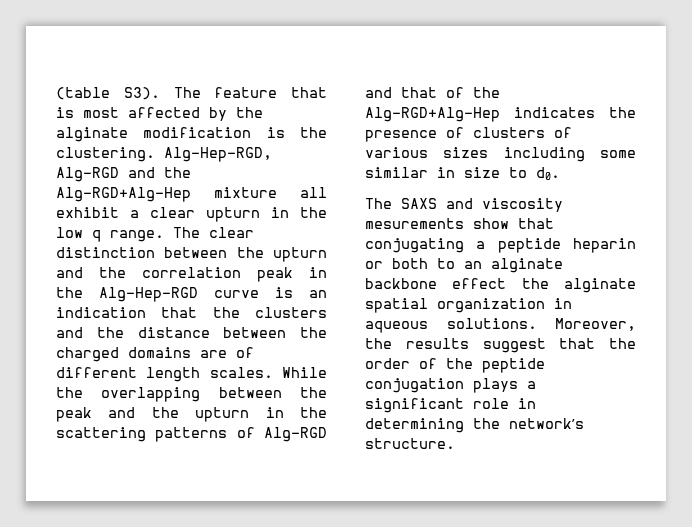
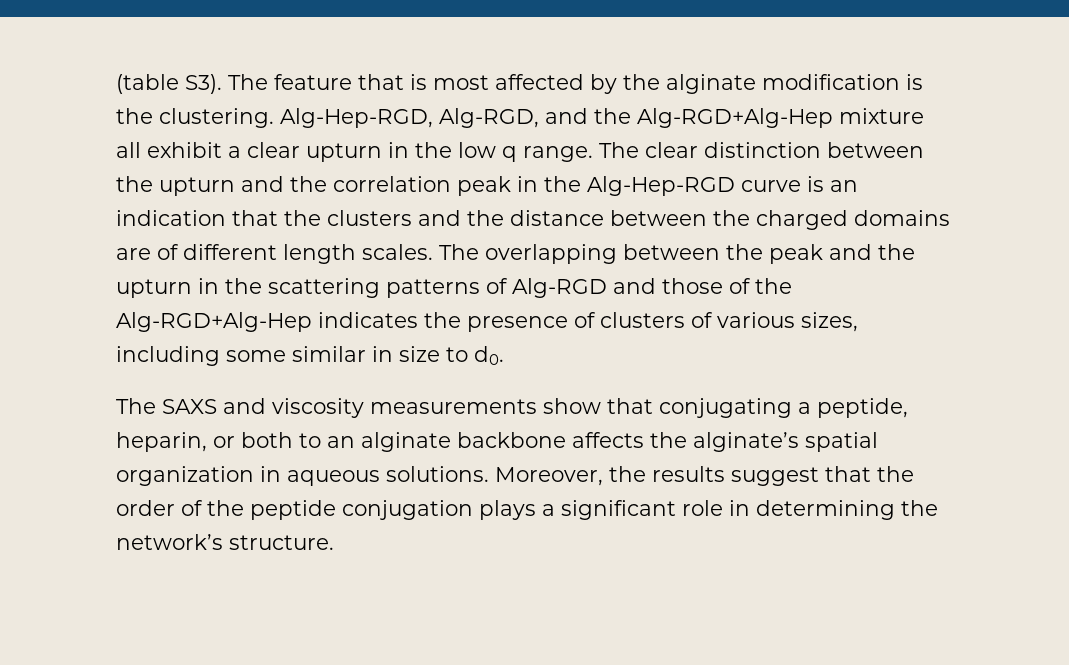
[56,167,119,182] Alg-RGD -> [439,108,539,128] Alg-RGD,
[282,367,327,378] [56,387,83,398] While the -> [439,244,479,260] The
[401,87,437,98] that -> [662,278,723,294] those
[443,147,489,158] sizes -> [801,312,858,332] sizes,
[365,218,464,229] mesurements -> [370,399,537,414] measurements
[497,238,636,253] peptide heparin -> [817,398,908,418] [116,432,207,452] peptide, heparin,
[452,278,636,293] effect the alginate -> [572,432,799,452] affects the alginate’s

